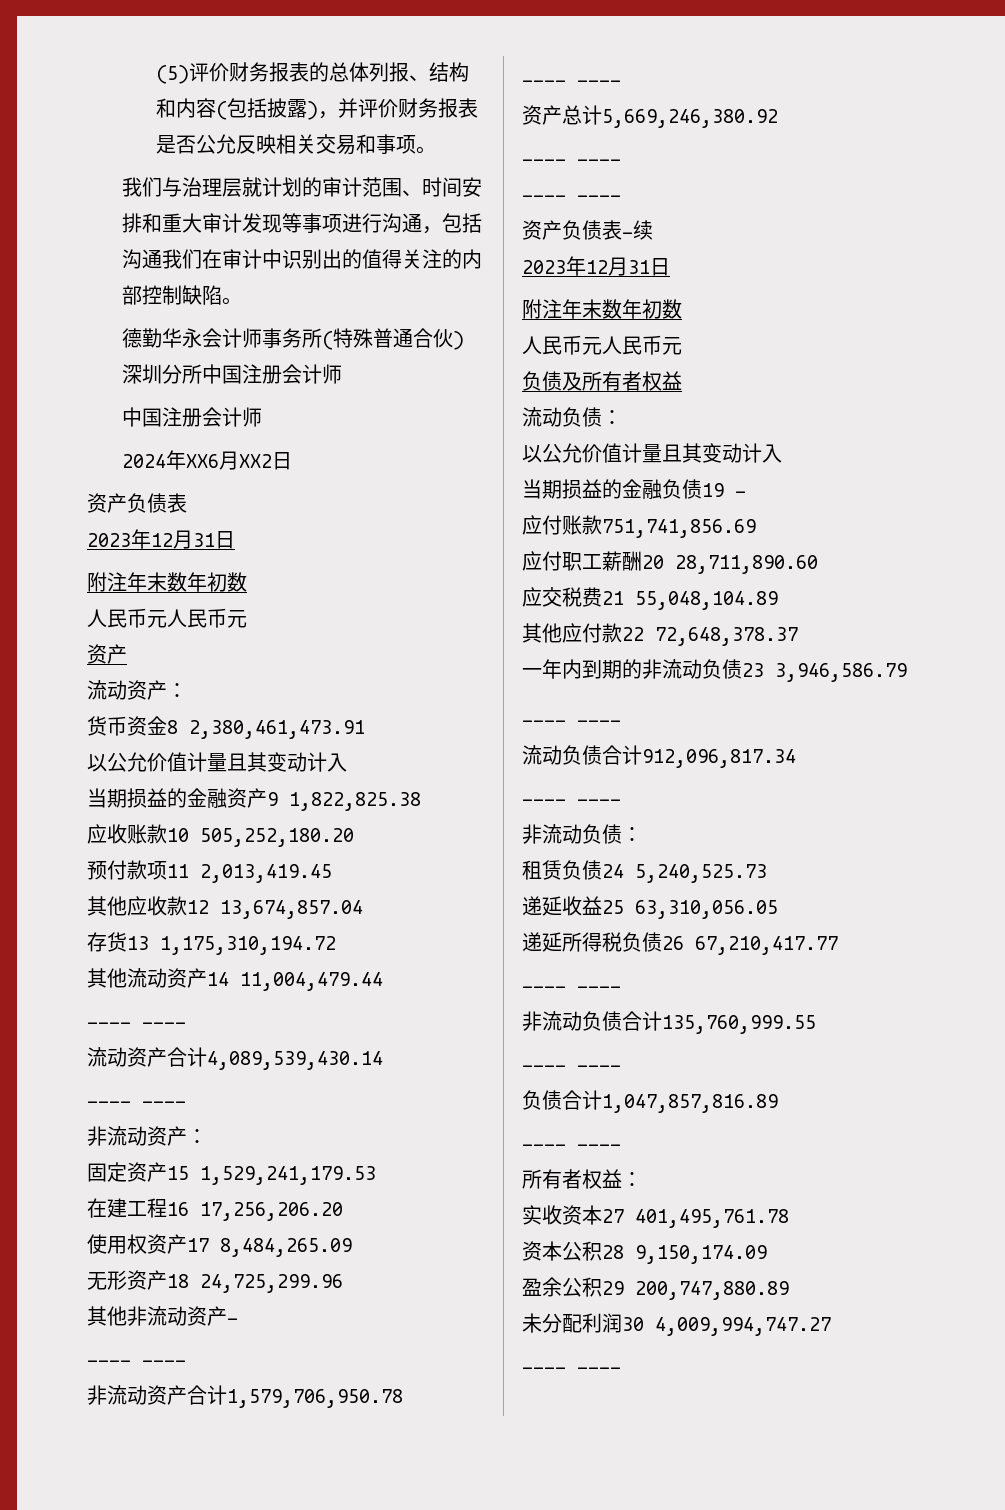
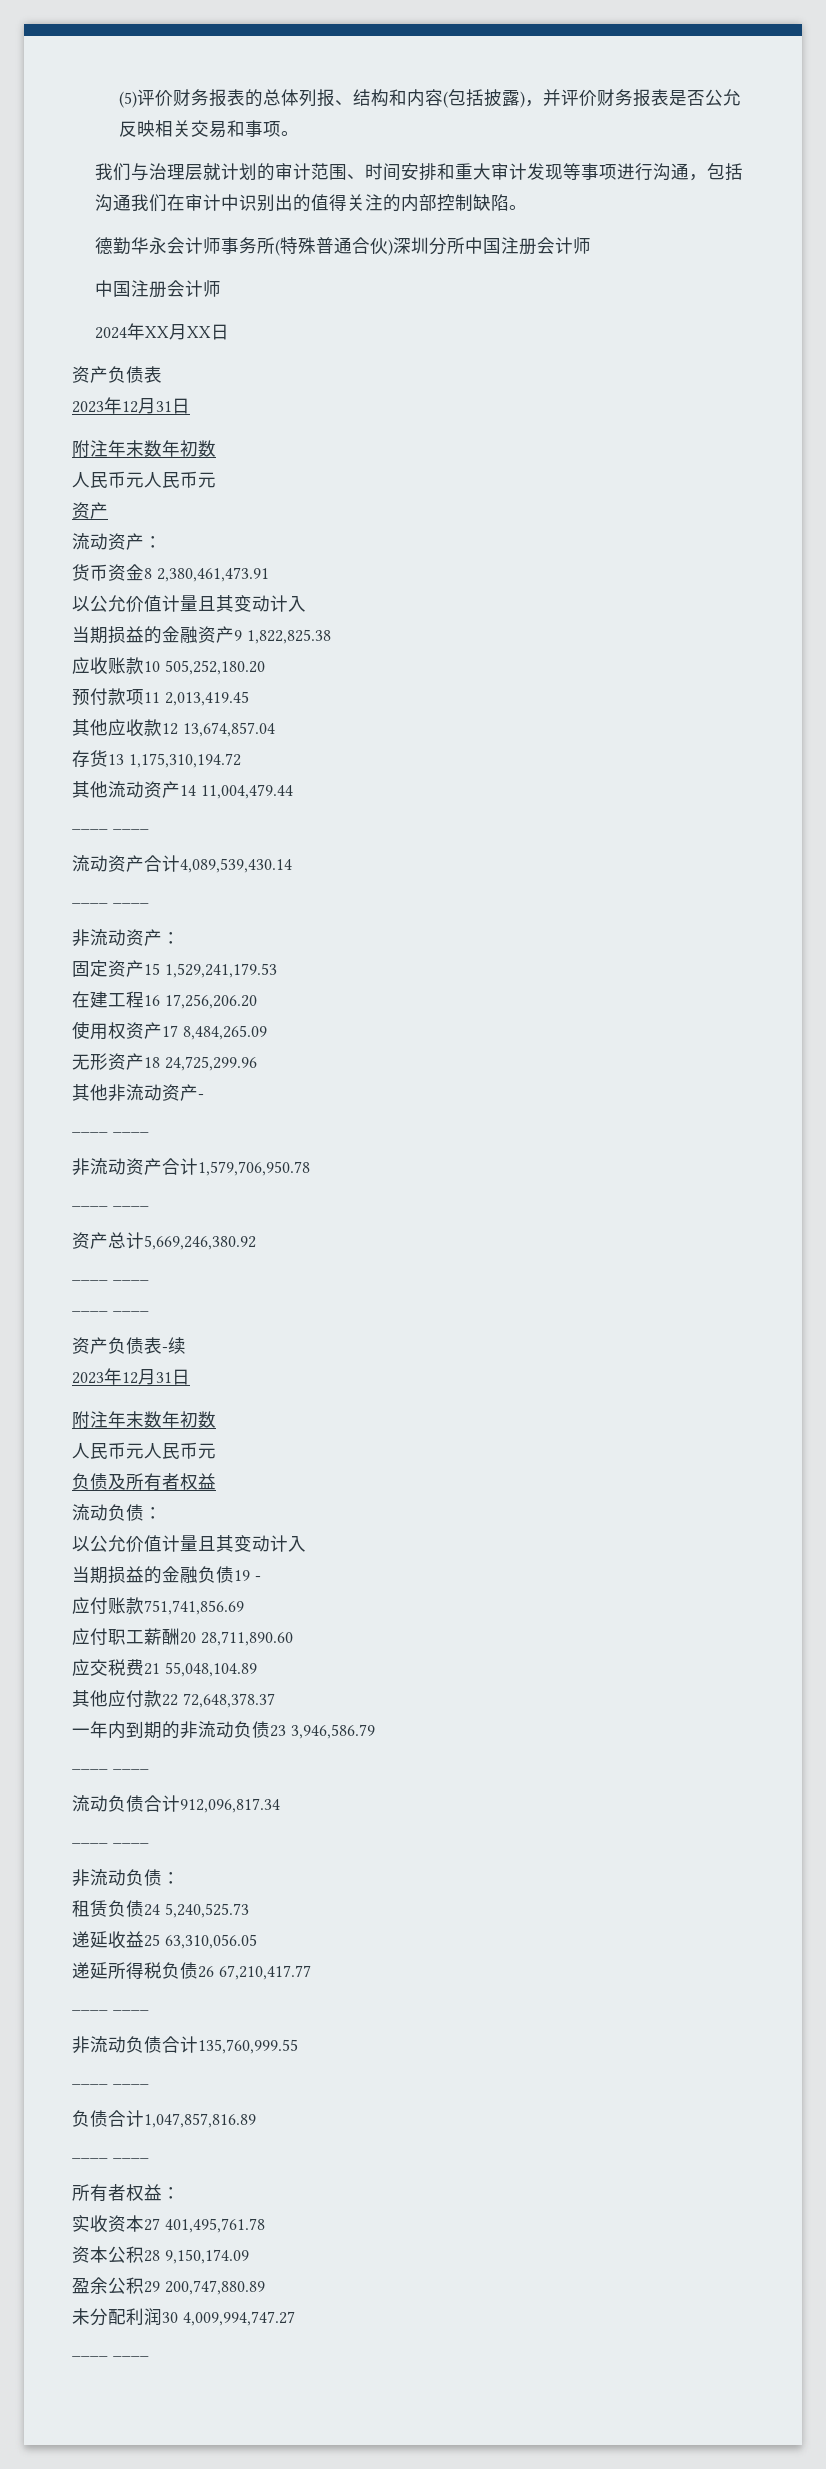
[185,451,272,470] XX6月XX2 -> [145,324,212,340] XX月XX

